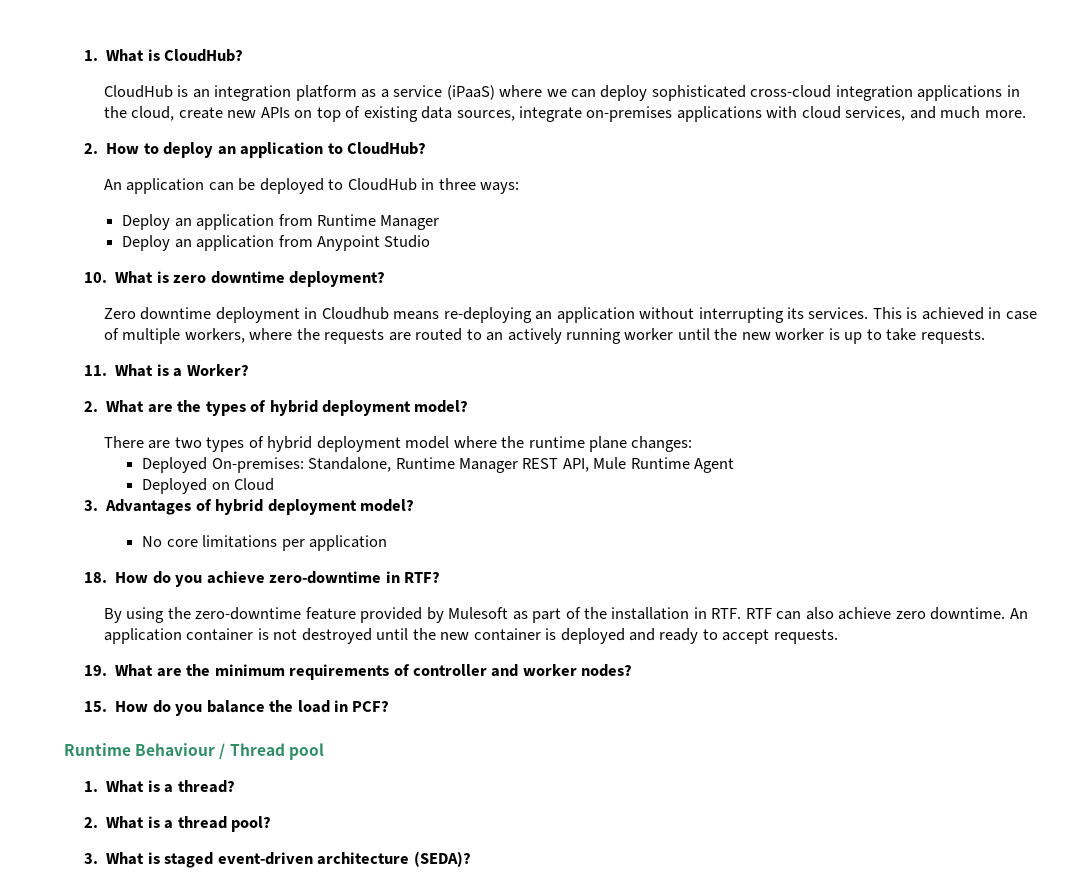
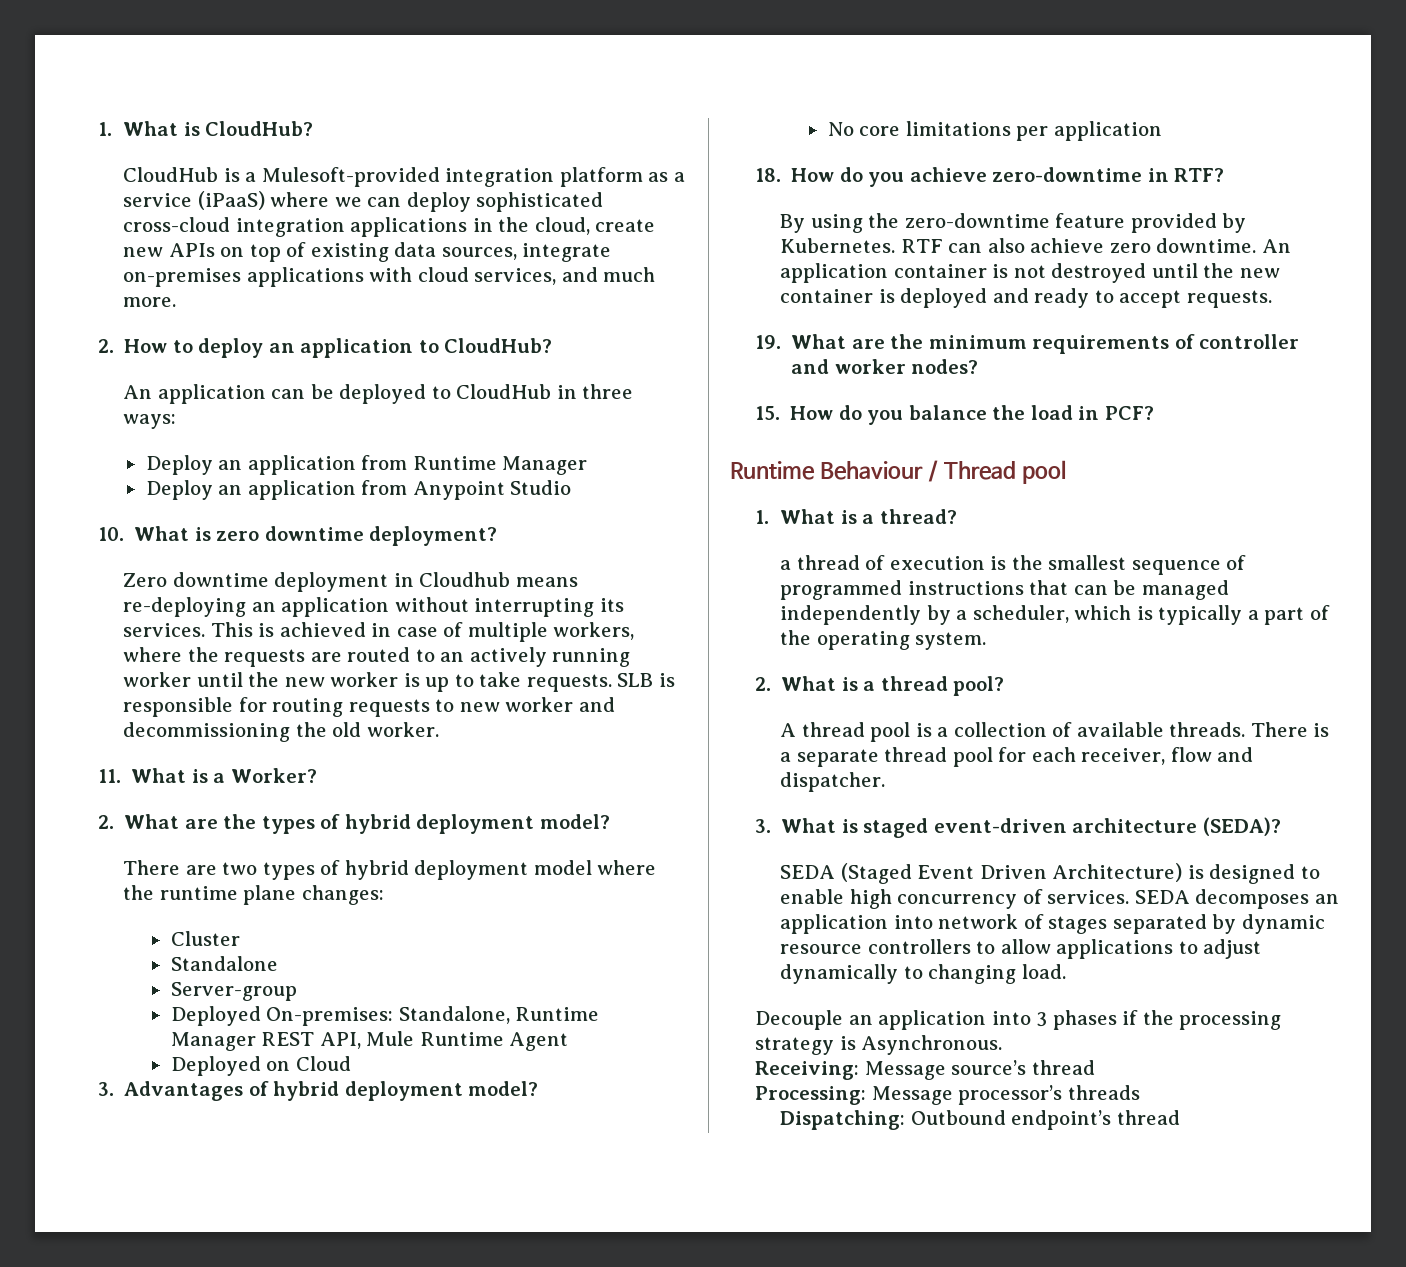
[192,89,210,98] an -> [245,167,440,187] a Mulesoft-provided
(985, 336) none -> [617,673,675,687] [123,697,615,717] [123,722,439,742] SLB is responsible for routing requests to new worker and decommissioning the old worker.
(693, 444) none -> [170,931,240,946] [170,956,278,971] [170,982,297,1001] // Cluster // Standalone // Server-group
[448,607,742,623] Mulesoft as part of the installation in RTF. -> [780,238,896,253] Kubernetes.
(235, 786) none -> [780,555,1247,575] [780,580,1229,600] [780,605,1330,625] [780,630,987,650] // a thread of execution is the smallest sequence of programmed instructions that can be managed independently by a scheduler, which is typically a part of the operating system.
(272, 824) none -> [780,722,1330,742] [780,747,1254,767] [780,772,886,792] // A thread pool is a collection of available threads. There is a separate thread pool for each receiver, flow and dispatcher.
(471, 859) none -> [780,863,1320,884] [780,889,1339,909] [780,914,1325,934] [780,939,1262,959] [780,964,1066,984] [755,1010,1282,1030] [755,1035,1003,1055] [755,1060,1095,1080] [755,1085,1140,1105] [780,1110,1180,1130] // SEDA (Staged Event Driven Architecture) is designed to enable high concurrency of services. SEDA decomposes an application into network of stages separated by dynamic resource controllers to allow applications to adjust dynamically to changing load. // Decouple an application into 3 phases if the processing strategy is Asynchronous. // Receiving: Message source’s thread // Processing: Message processor’s threads // Dispatching: Outbound endpoint’s thread

